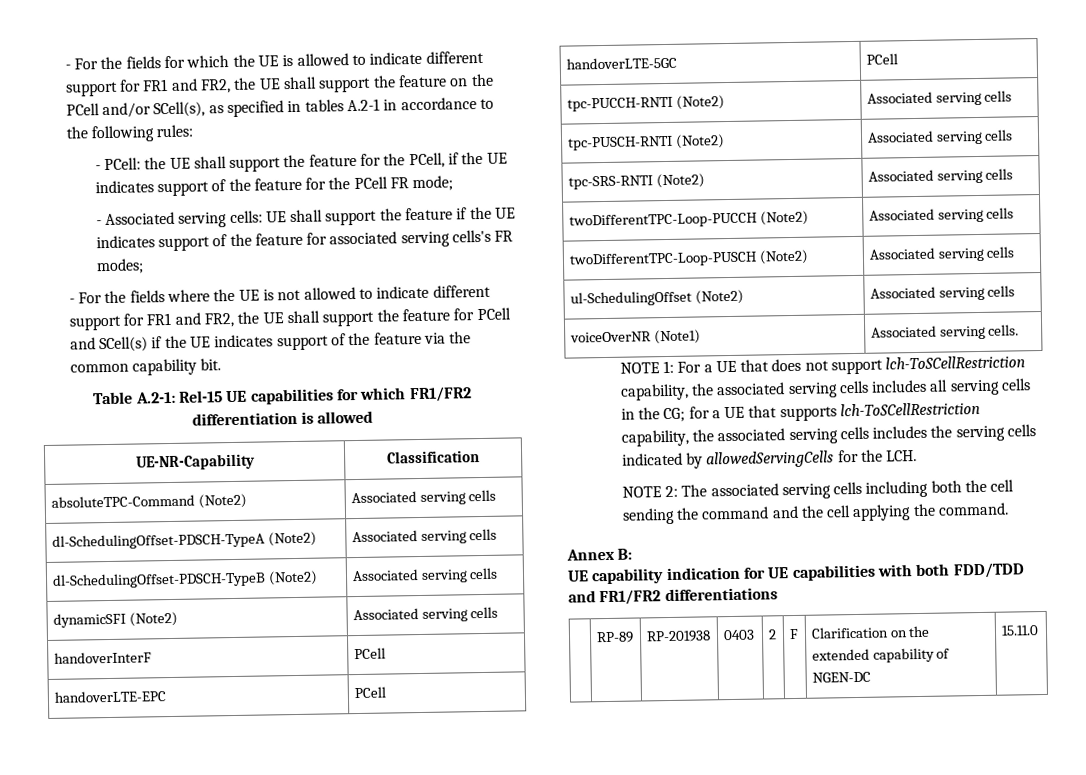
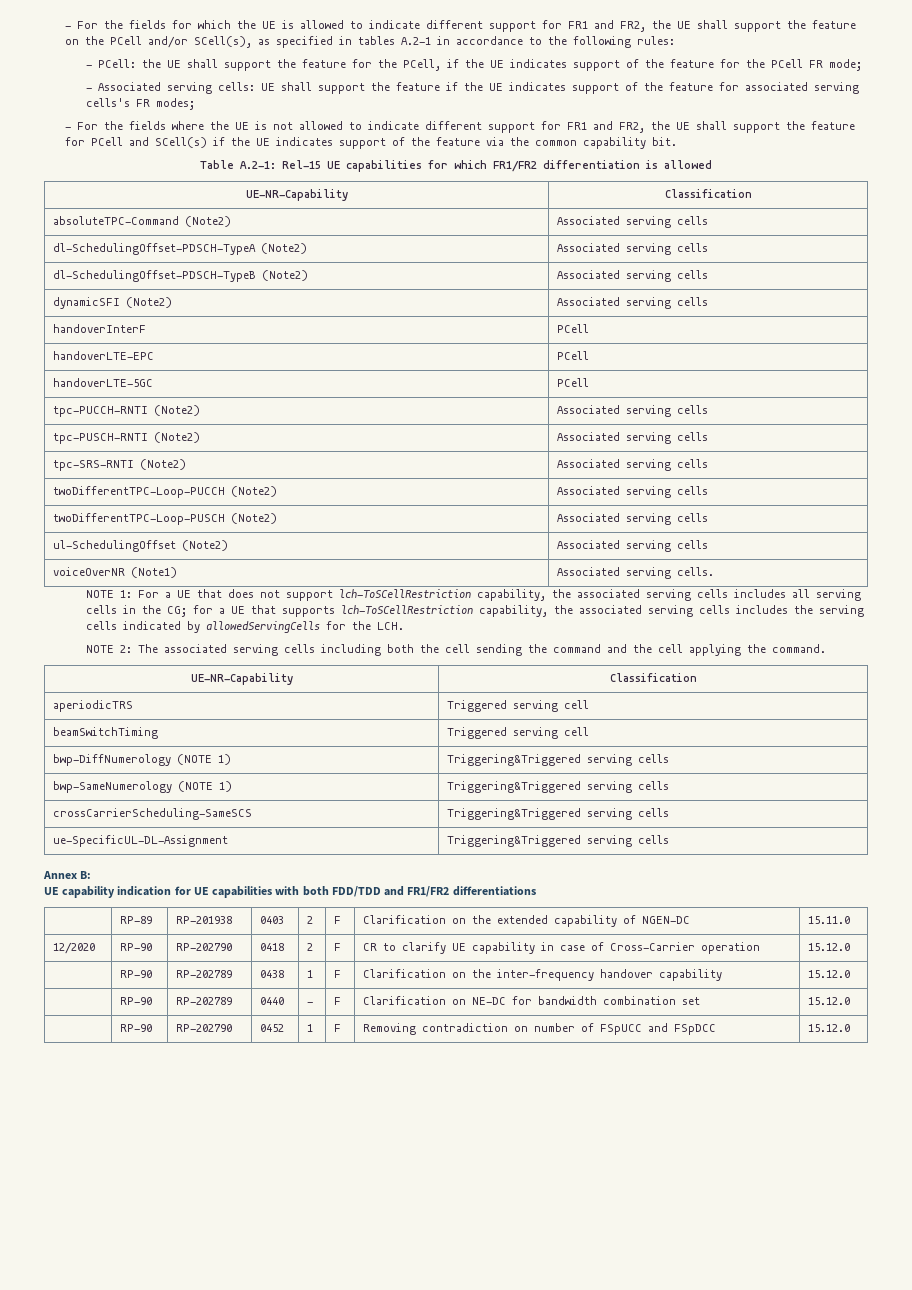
(1010, 509) none -> [190,673,293,685] [609,673,697,682] [52,700,133,712] [446,700,589,712] [52,727,158,739] [446,727,589,739] [52,754,231,766] [446,754,669,766] [52,781,232,793] [446,781,669,793] [52,808,252,820] [446,808,669,820] [52,835,228,847] [446,835,669,847] // UE-NR-Capability | Classification // aperiodicTRS | Triggered serving cell // beamSwitchTiming | Triggered serving cell // bwp-DiffNumerology (NOTE 1) | Triggering&Triggered serving cells // bwp-SameNumerology (NOTE 1) | Triggering&Triggered serving cells // crossCarrierScheduling-SameSCS | Triggering&Triggered serving cells // ue-SpecificUL-DL-Assignment | Triggering&Triggered serving cells
(1039, 630) none -> [52,942,95,954] [119,943,152,951] [175,943,232,951] [259,943,284,951] [306,943,313,951] [333,943,341,951] [362,942,760,954] [807,943,850,951] [119,970,152,978] [175,970,232,978] [259,970,284,978] [306,970,313,978] [333,970,341,978] [362,969,722,981] [807,970,850,978] [119,997,152,1005] [175,997,232,1005] [259,997,284,1005] [306,1002,313,1005] [333,997,341,1005] [362,996,700,1005] [807,997,850,1005] [119,1024,152,1032] [175,1024,232,1032] [259,1024,284,1032] [306,1024,313,1032] [333,1024,341,1032] [362,1023,716,1035] [807,1024,850,1032] // 12/2020 | RP-90 | RP-202790 | 0418 | 2 | F | CR to clarify UE capability in case of Cross-Carrier operation | 15.12.0 // | RP-90 | RP-202789 | 0438 | 1 | F | Clarification on the inter-frequency handover capability | 15.12.0 // | RP-90 | RP-202789 | 0440 | - | F | Clarification on NE-DC for bandwidth combination set | 15.12.0 // | RP-90 | RP-202790 | 0452 | 1 | F | Removing contradiction on number of FSpUCC and FSpDCC | 15.12.0

